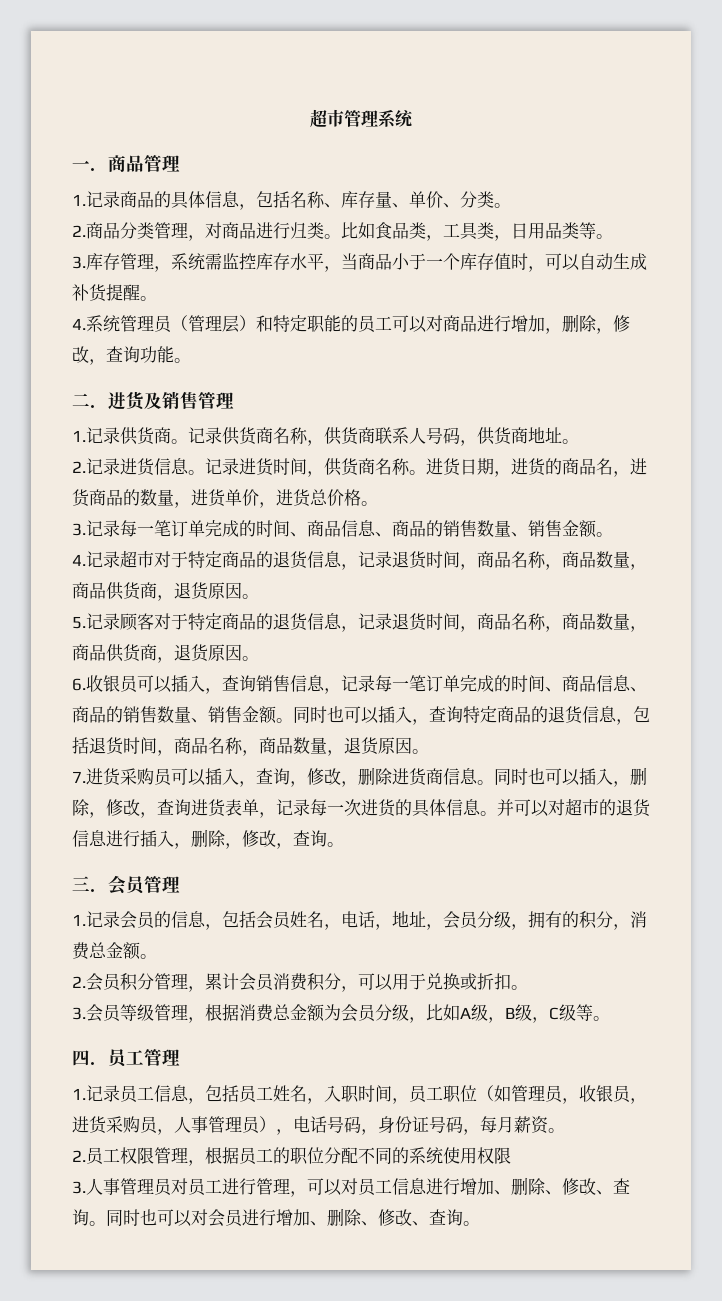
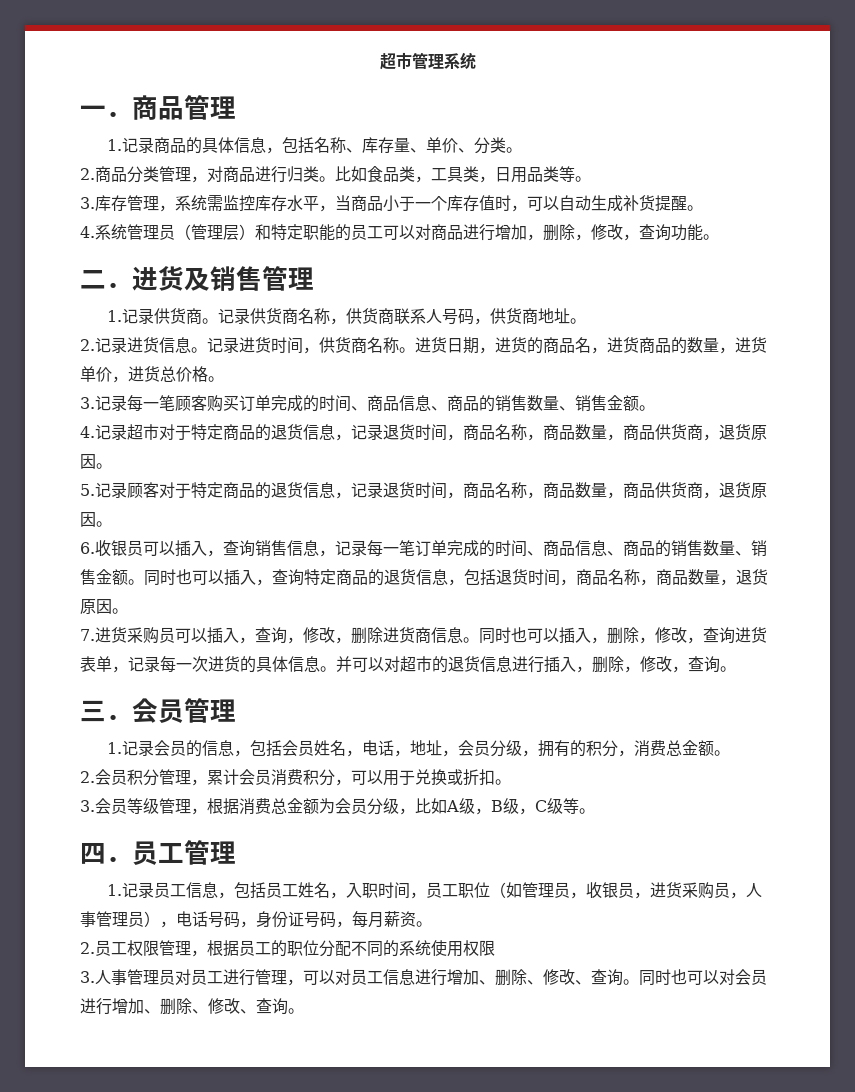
(171, 528) none -> [175,395,239,412] 顾客购买

